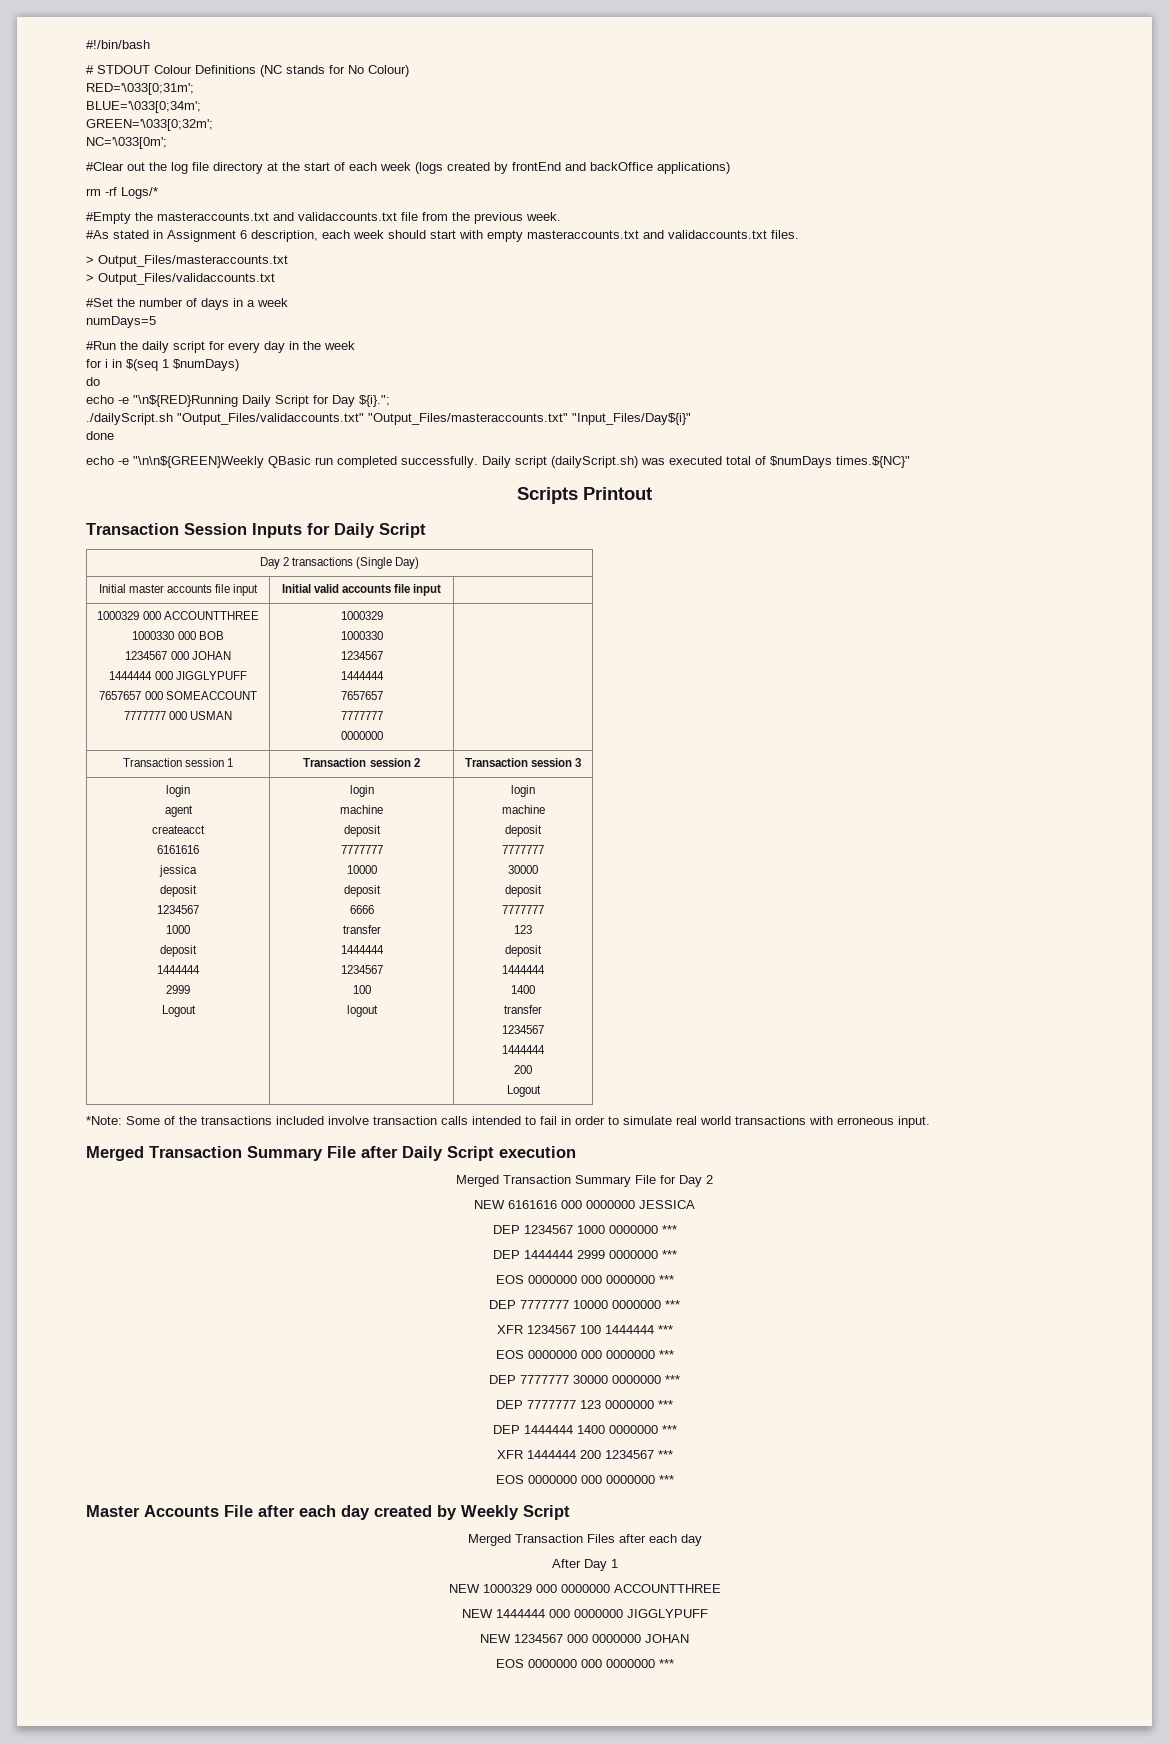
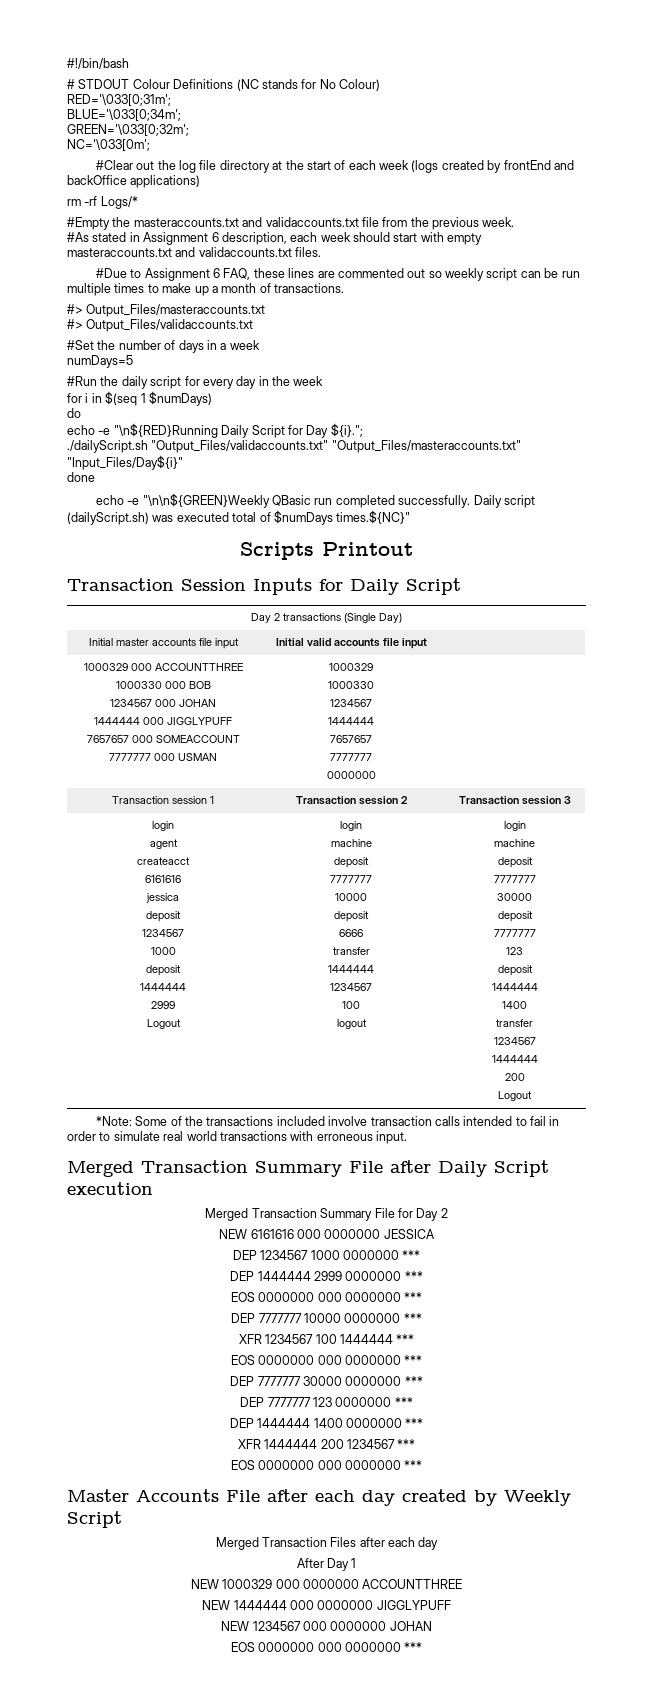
[86,256,94,264] > -> [95,268,580,281] [67,283,344,296] [67,304,83,314] #Due to Assignment 6 FAQ, these lines are commented out so weekly script can be run multiple times to make up a month of transactions. // #>
[86,274,94,282] > -> [67,319,83,329] #>

